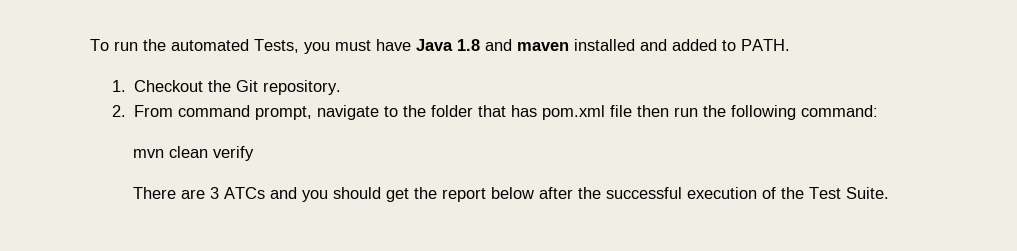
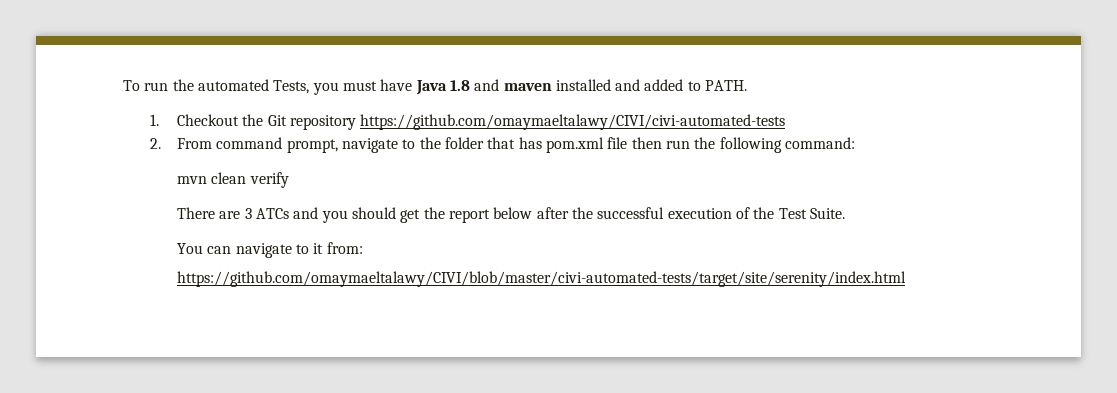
[262,80,341,95] repository. -> [290,114,786,130] repository https://github.com/omaymaeltalawy/CIVI/civi-automated-tests
(890, 193) none -> [177,242,363,258] [177,271,907,287] // You can navigate to it from: // https://github.com/omaymaeltalawy/CIVI/blob/master/civi-automated-tests/target/site/serenity/index.html

